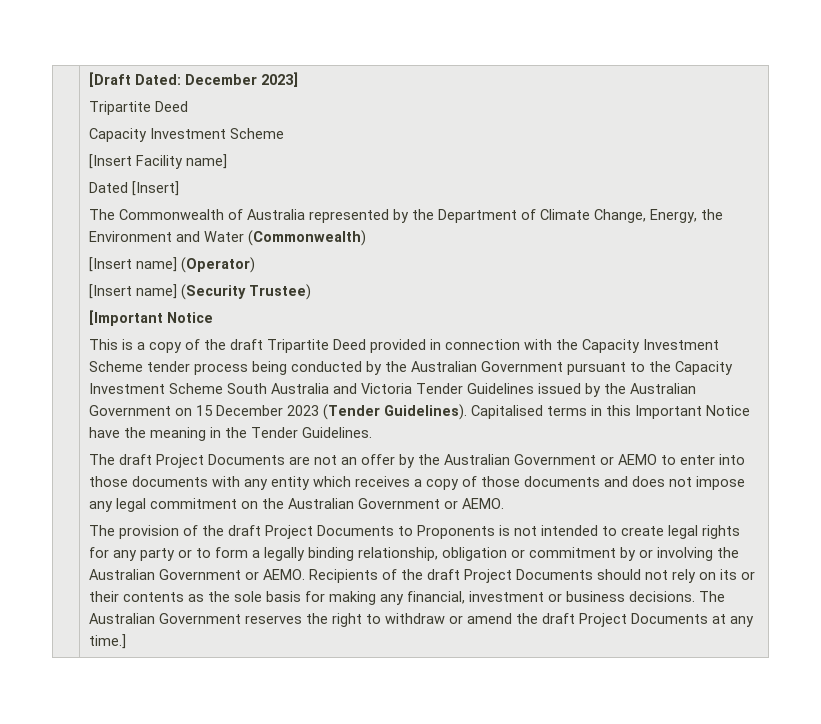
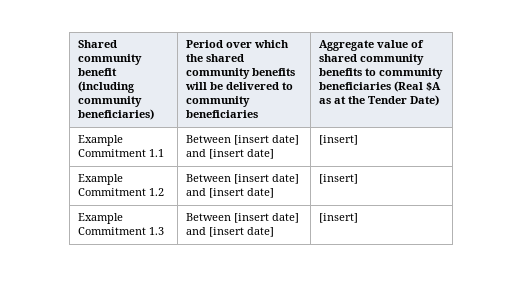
[88,72,298,87] [88,101,188,115] [88,128,284,142] [88,154,227,169] [88,181,179,196] [88,209,723,223] [88,230,366,246] [88,257,255,273] [88,284,311,300] [88,310,213,326] [88,339,719,353] [88,361,733,375] [88,383,696,397] [88,404,750,420] [88,427,372,441] [88,454,745,468] [88,476,745,490] [88,498,504,512] [88,525,740,539] [88,547,739,561] [88,569,755,583] [88,591,725,605] [88,613,754,627] [88,634,126,649] | [Draft Dated: December 2023] // Tripartite Deed // Capacity Investment Scheme // [Insert Facility name] // Dated [Insert] // The Commonwealth of Australia represented by the Department of Climate Change, Energy, the Environment and Water (Commonwealth) // [Insert name] (Operator) // [Insert name] (Security Trustee) // [Important Notice // This is a copy of the draft Tripartite Deed provided in connection with the Capacity Investment Scheme tender process being conducted by the Australian Government pursuant to the Capacity Investment Scheme South Australia and Victoria Tender Guidelines issued by the Australian Government on 15 December 2023 (Tender Guidelines). Capitalised terms in this Important Notice have the meaning in the Tender Guidelines. // The draft Project Documents are not an offer by the Australian Government or AEMO to enter into those documents with any entity which receives a copy of those documents and does not impose any legal commitment on the Australian Government or AEMO. // The provision of the draft Project Documents to Proponents is not intended to create legal rights for any party or to form a legally binding relationship, obligation or commitment by or involving the Australian Government or AEMO. Recipients of the draft Project Documents should not rely on its or their contents as the sole basis for making any financial, investment or business decisions. The Australian Government reserves the right to withdraw or amend the draft Project Documents at any time.] -> [77,40,117,48] [77,54,142,65] [77,68,117,76] [77,81,135,93] [77,96,142,107] [77,109,154,120] [185,40,289,48] [185,54,244,62] [185,68,295,79] [184,82,293,90] [185,96,250,107] [185,110,258,118] [318,40,424,51] [318,54,424,65] [318,68,443,79] [318,81,441,92] [318,95,439,106] [77,135,123,146] [77,149,164,157] [185,135,299,145] [185,149,274,159] [318,135,358,145] [77,174,123,185] [77,188,164,196] [185,174,299,184] [185,188,274,198] [318,174,358,184] [77,213,123,224] [77,227,164,235] [185,213,299,223] [185,227,274,237] [318,213,358,223] Shared community benefit (including community beneficiaries) | Period over which the shared community benefits will be delivered to community beneficiaries | Aggregate value of shared community benefits to community beneficiaries (Real $A as at the Tender Date) // Example Commitment 1.1 | Between [insert date] and [insert date] | [insert] // Example Commitment 1.2 | Between [insert date] and [insert date] | [insert] // Example Commitment 1.3 | Between [insert date] and [insert date] | [insert]

